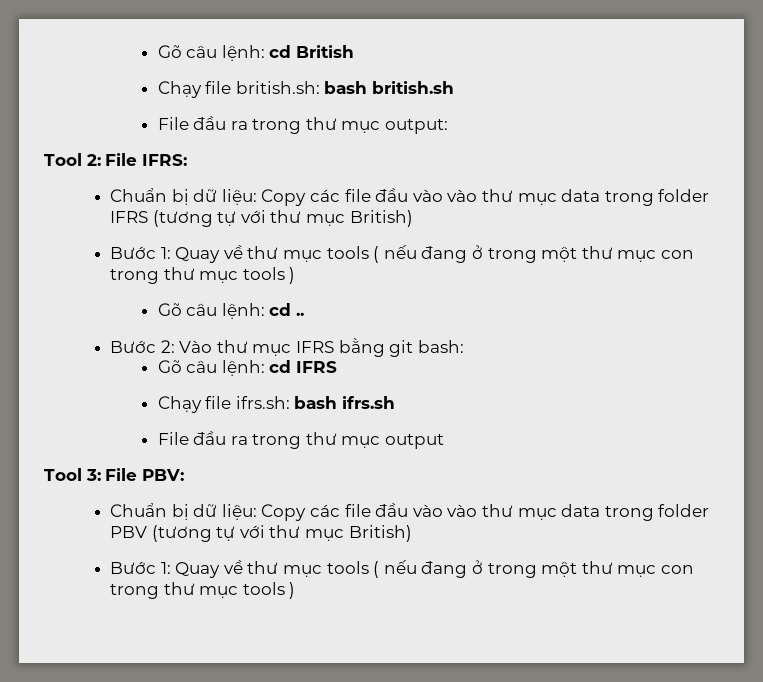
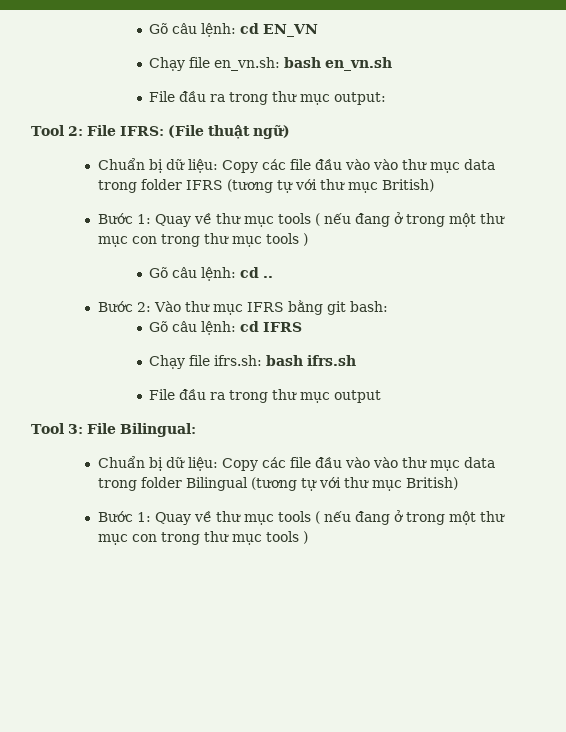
[157,45,354,61] [157,81,454,98] Gõ câu lệnh: cd British // Chạy file british.sh: bash british.sh -> [149,23,319,37] [149,57,393,71] Gõ câu lệnh: cd EN_VN // Chạy file en_vn.sh: bash en_vn.sh
(187, 160) none -> [167,125,290,139] (File thuật ngữ)
[141,469,184,481] PBV: -> [119,423,196,437] Bilingual:
[110,526,148,538] PBV -> [185,477,248,491] Bilingual

